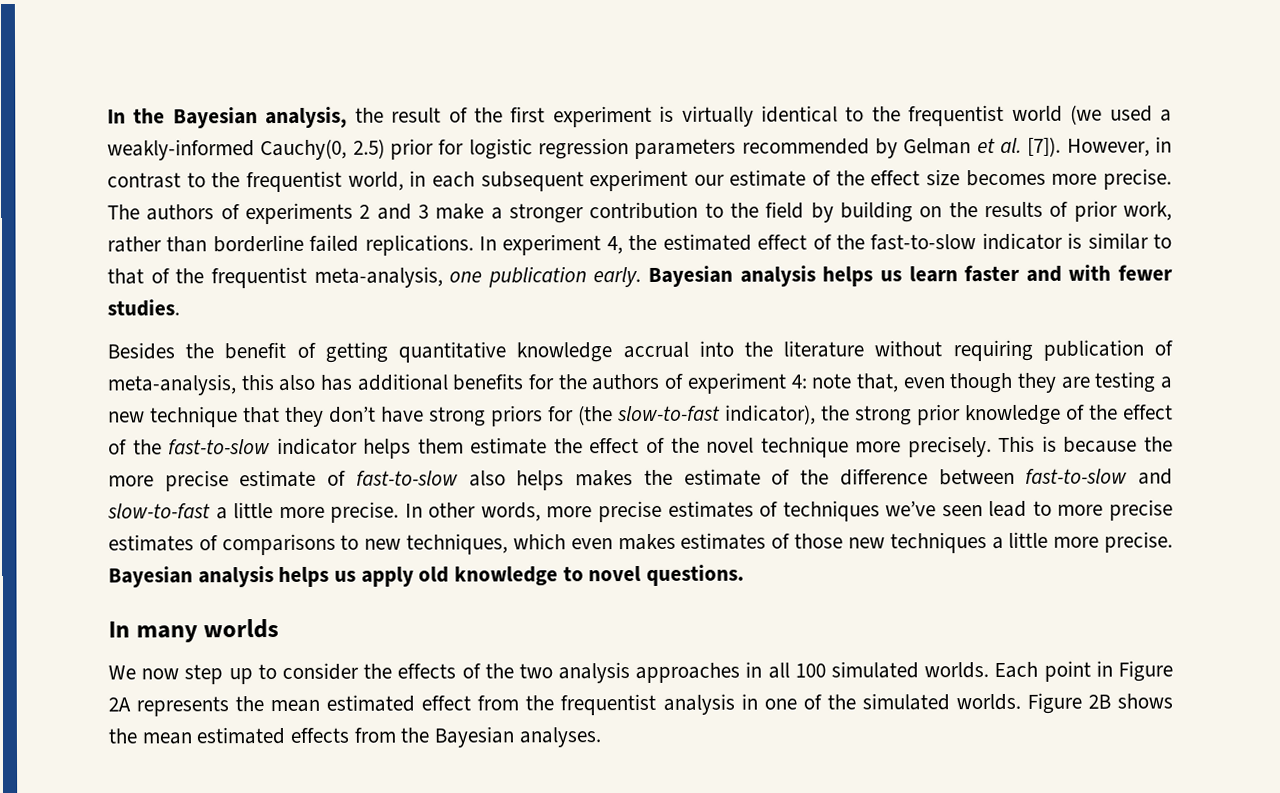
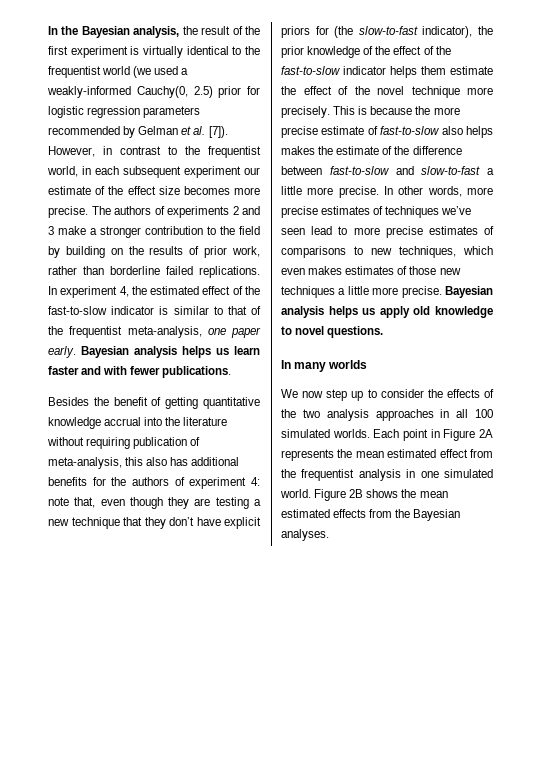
[487,266,587,288] publication -> [231,327,261,338] paper
[107,299,180,317] studies. -> [162,366,232,378] publications.
[429,406,486,427] strong -> [224,517,261,529] explicit
[855,405,912,426] strong -> (493, 30) none
[802,693,1021,711] of the simulated worlds. -> [444,469,493,478] [280,489,311,498] simulated world.

